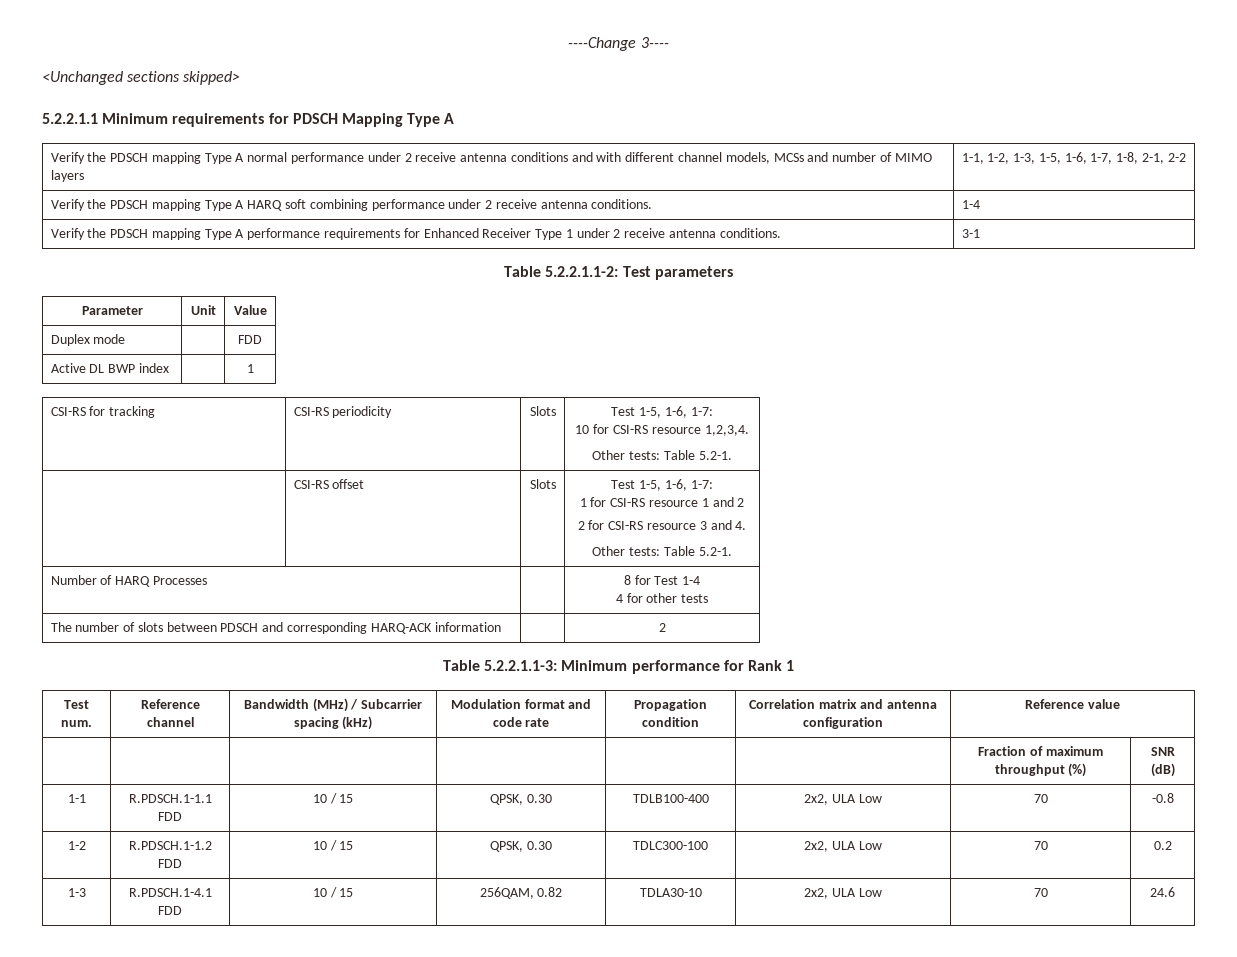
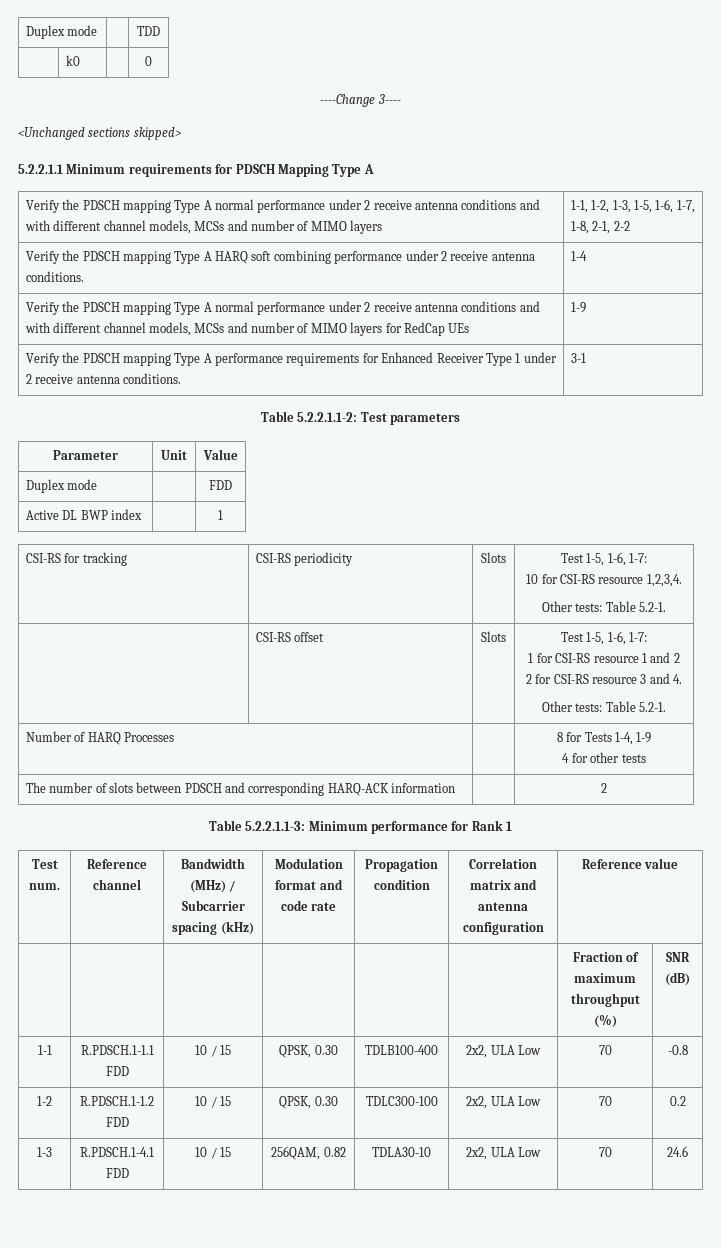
(568, 44) none -> [25,25,98,39] [137,26,160,36] [65,55,80,66] [145,56,152,66] Duplex mode | | TDD // | k0 | | 0 //
(980, 204) none -> [25,301,540,315] [24,322,470,336] [570,302,586,313] // Verify the PDSCH mapping Type A normal performance under 2 receive antenna conditions and with different channel models, MCSs and number of MIMO layers for RedCap UEs | 1-9
[654,576,701,585] Test 1-4 -> [584,732,652,745] Tests 1-4, 1-9

